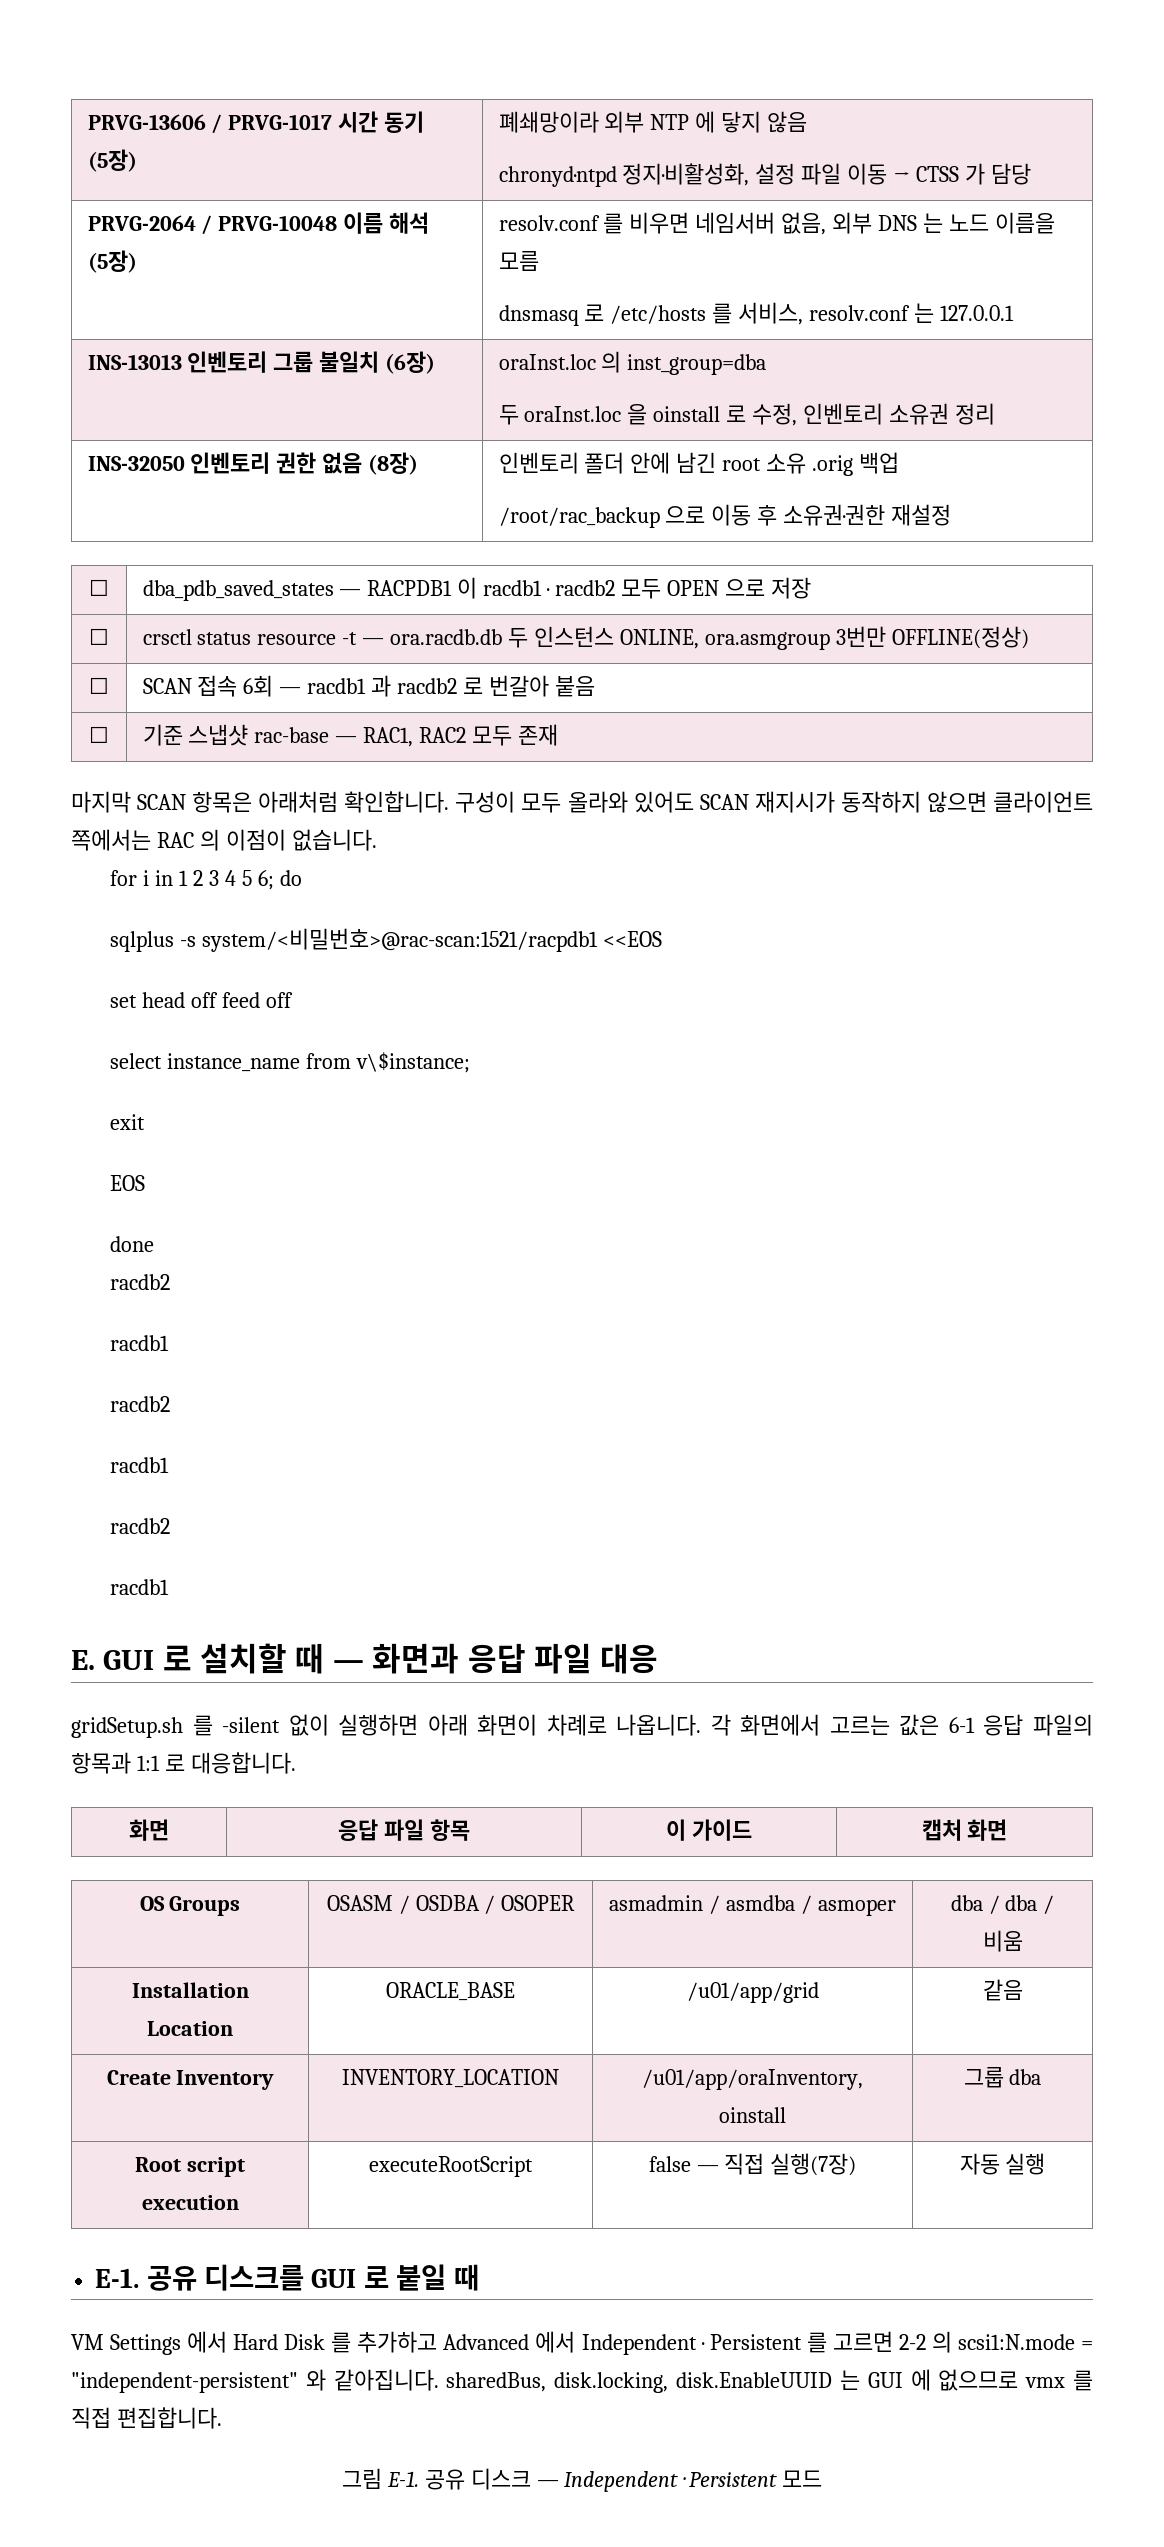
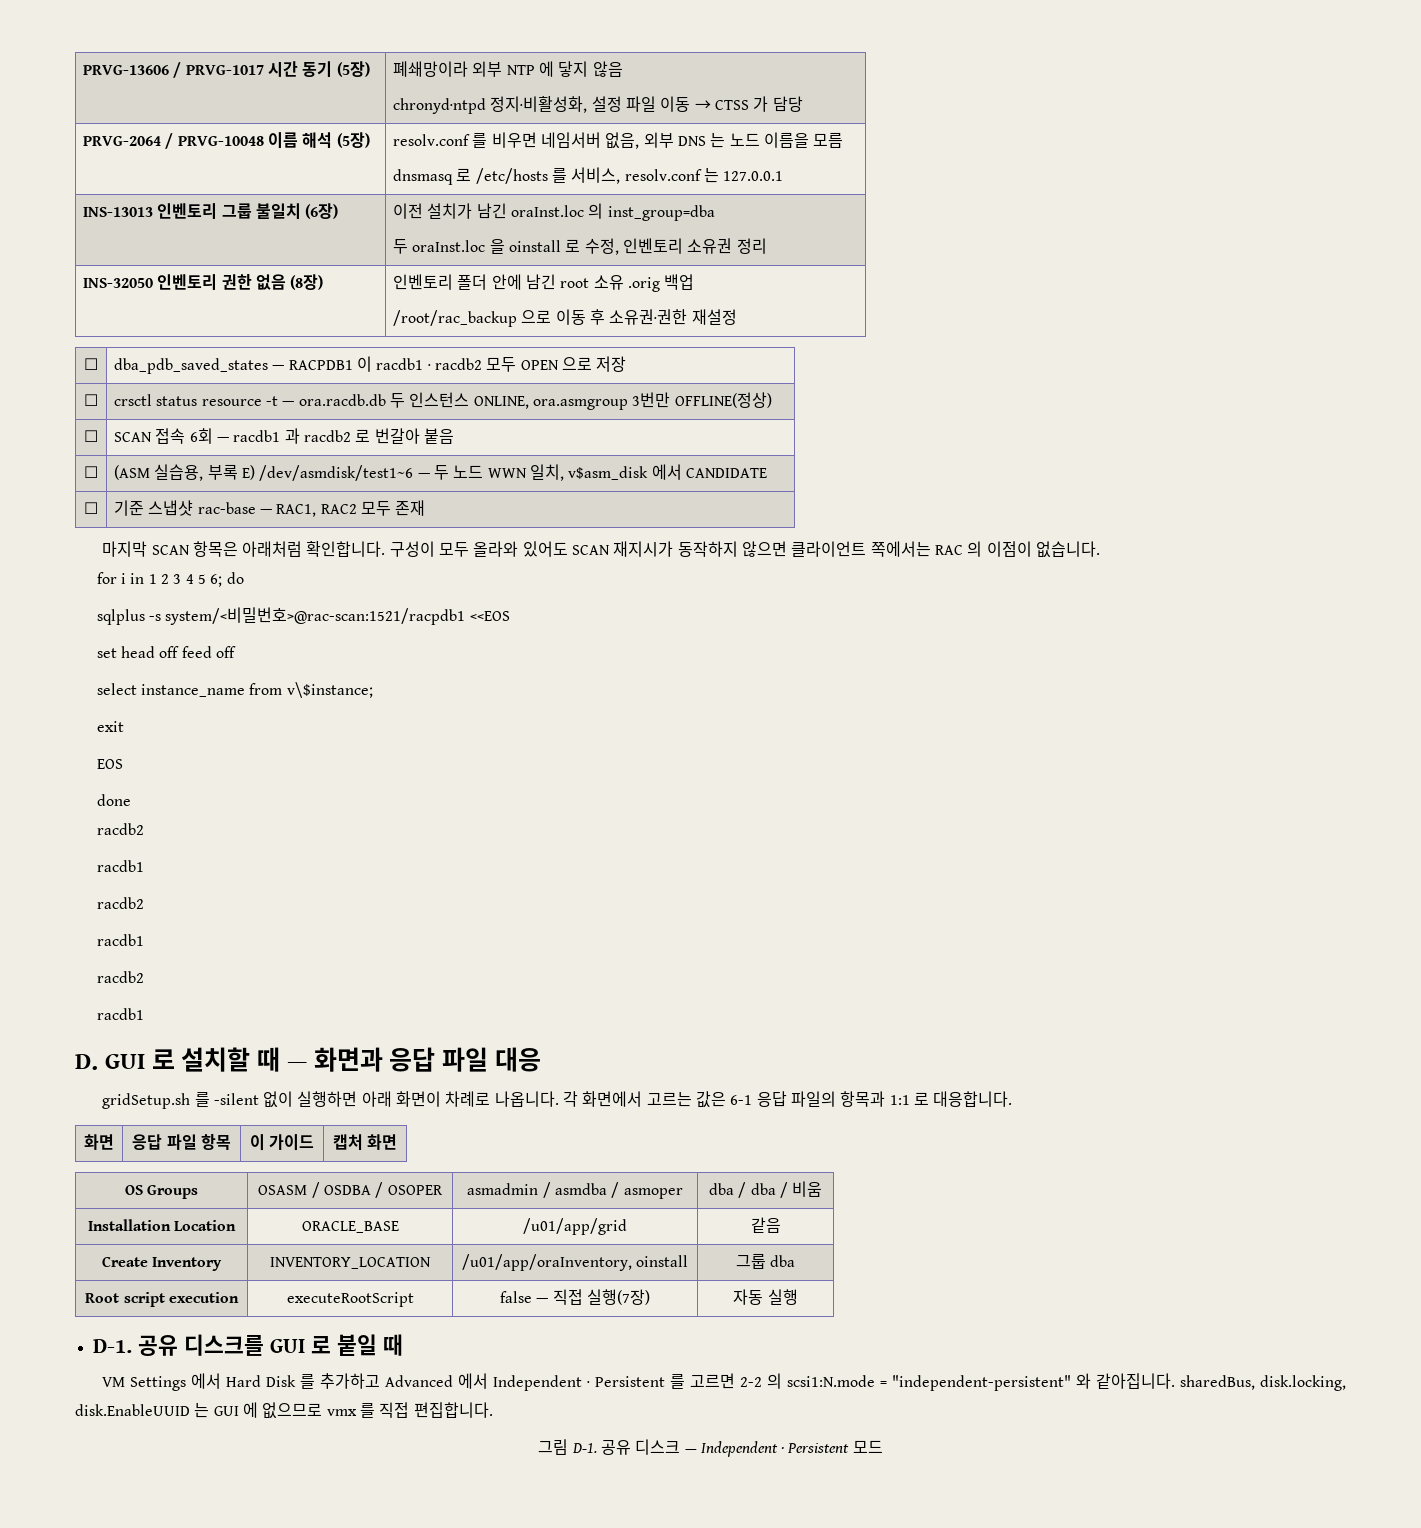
(436, 362) none -> [393,203,507,219] 이전 설치가 남긴
(595, 686) none -> [84,466,98,478] [114,464,767,481] // ☐ | (ASM 실습용, 부록 E) /dev/asmdisk/test1~6 — 두 노드 WWN 일치, v$asm_disk 에서 CANDIDATE
[71,1650,95,1670] E. -> [75,1054,98,1070] D.
[95,2268,140,2288] E-1. -> [92,1339,132,1353] D-1.
[386,2471,419,2487] E-1. -> [571,1443,597,1453] D-1.

